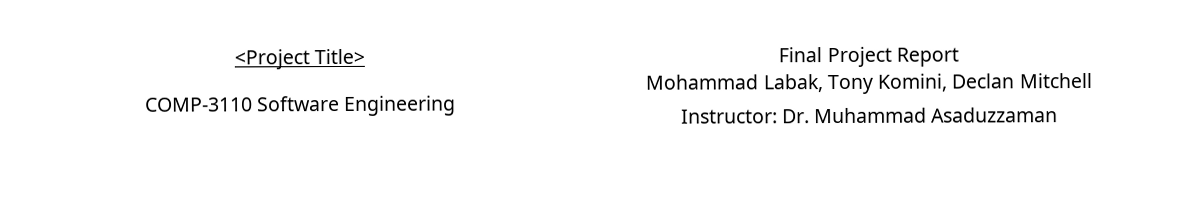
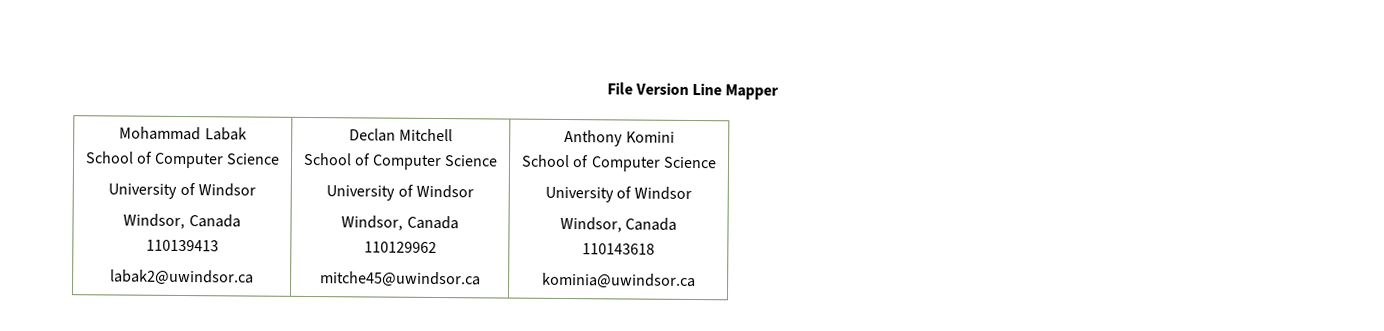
[233,48,366,70] [143,95,457,116] [778,46,959,68] [645,72,1092,95] [680,107,1059,124] <Project Title> // COMP-3110 Software Engineering // Final Project Report // Mohammad Labak, Tony Komini, Declan Mitchell // Instructor: Dr. Muhammad Asaduzzaman -> [606,82,780,100] [119,126,247,141] [84,151,281,169] [108,182,256,199] [123,213,241,230] [145,239,219,252] [110,269,254,286] [348,128,454,142] [302,152,499,171] [326,184,474,201] [341,215,459,231] [363,241,437,253] [319,271,481,288] [564,129,675,147] [521,154,717,172] [544,186,693,203] [559,216,678,233] [582,243,655,255] [541,272,696,290] File Version Line Mapper // Mohammad Labak // School of Computer Science // University of Windsor // Windsor, Canada // 110139413 // labak2@uwindsor.ca | Declan Mitchell // School of Computer Science // University of Windsor // Windsor, Canada // 110129962 // mitche45@uwindsor.ca | Anthony Komini // School of Computer Science // University of Windsor // Windsor, Canada // 110143618 // kominia@uwindsor.ca

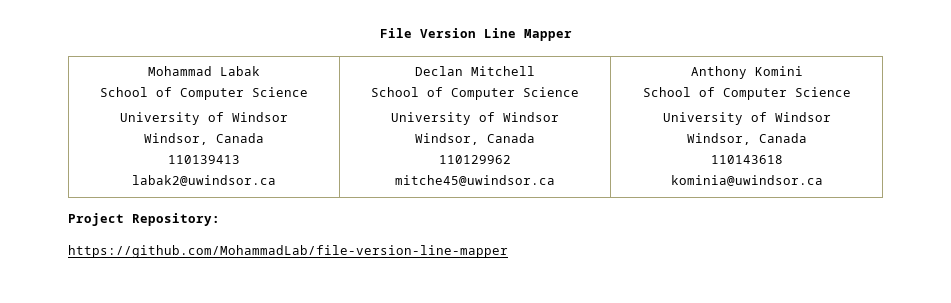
(696, 281) none -> [68,213,220,226] [68,245,508,258] // Project Repository: // https://github.com/MohammadLab/file-version-line-mapper

